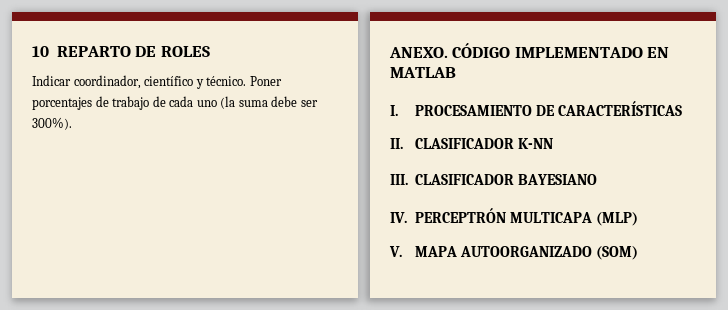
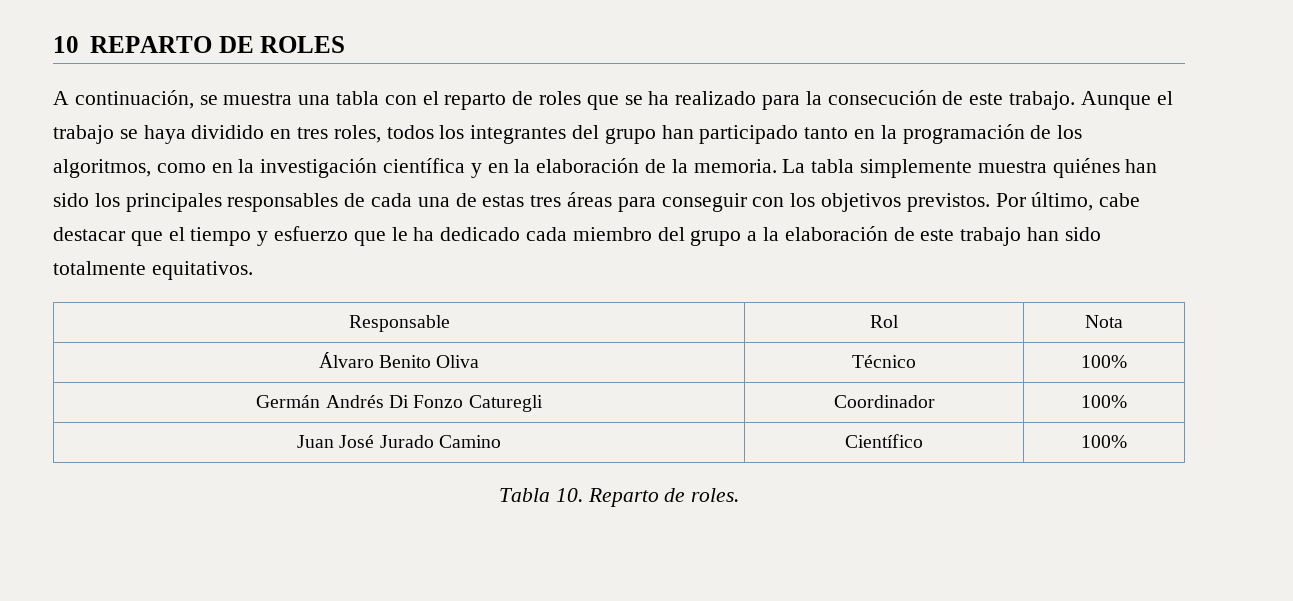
[32,75,282,89] [32,96,318,110] [32,117,72,130] [389,43,670,58] [390,67,456,78] [390,101,682,116] [390,138,553,149] [390,174,597,185] [390,208,638,226] [389,246,638,260] Indicar coordinador, científico y técnico. Poner porcentajes de trabajo de cada uno (la suma debe ser 300%). // ANEXO. CÓDIGO IMPLEMENTADO EN MATLAB // I. PROCESAMIENTO DE CARACTERÍSTICAS // II. CLASIFICADOR K-NN // III. CLASIFICADOR BAYESIANO // IV. PERCEPTRÓN MULTICAPA (MLP) // V. MAPA AUTOORGANIZADO (SOM) -> [53,90,1173,110] [53,124,1083,144] [53,158,1158,178] [53,192,1141,212] [53,226,1101,246] [53,261,253,280] [348,315,450,332] [870,315,899,328] [1085,315,1123,328] [318,352,480,368] [852,355,916,368] [1081,355,1127,368] [256,395,543,412] [833,395,935,408] [1081,395,1127,408] [297,435,501,448] [845,434,923,448] [1081,435,1127,448] [498,488,740,507] A continuación, se muestra una tabla con el reparto de roles que se ha realizado para la consecución de este trabajo. Aunque el trabajo se haya dividido en tres roles, todos los integrantes del grupo han participado tanto en la programación de los algoritmos, como en la investigación científica y en la elaboración de la memoria. La tabla simplemente muestra quiénes han sido los principales responsables de cada una de estas tres áreas para conseguir con los objetivos previstos. Por último, cabe destacar que el tiempo y esfuerzo que le ha dedicado cada miembro del grupo a la elaboración de este trabajo han sido totalmente equitativos. // Responsable | Rol | Nota // Álvaro Benito Oliva | Técnico | 100% // Germán Andrés Di Fonzo Caturegli | Coordinador | 100% // Juan José Jurado Camino | Científico | 100% // Tabla 10. Reparto de roles.

